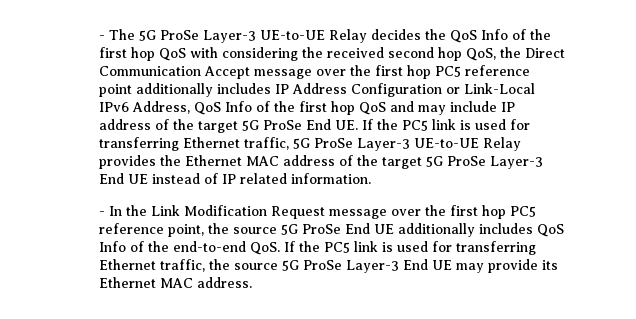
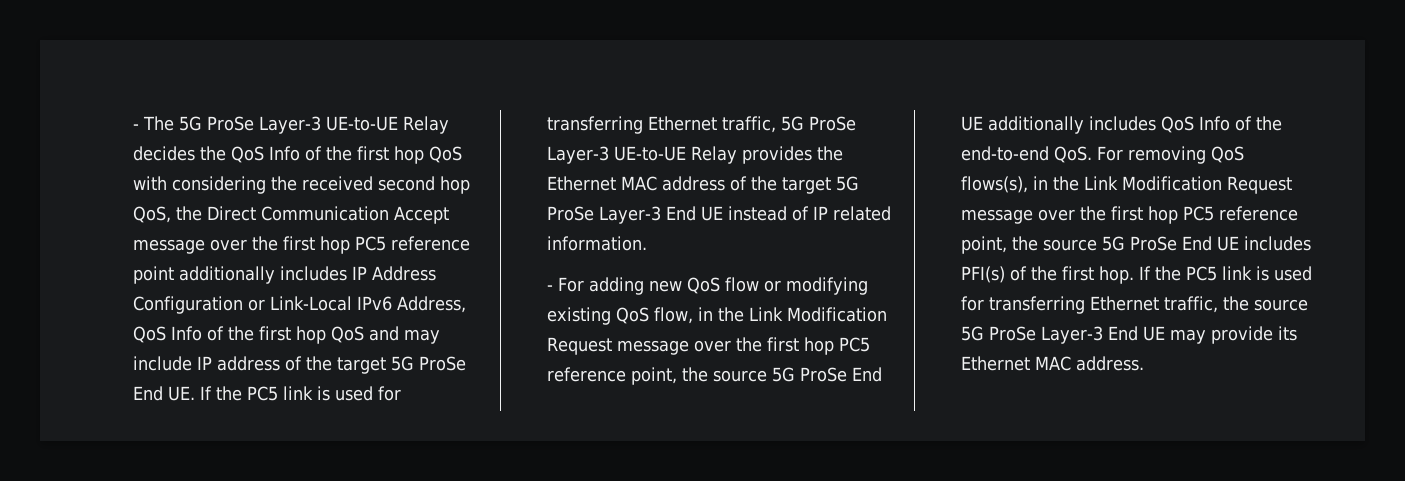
[108,206,122,216] In -> [557,277,868,295] [546,307,713,325] For adding new QoS flow or modifying existing QoS flow, in
(280, 248) none -> [1096,146,1244,164] [960,176,1292,194] [960,206,1298,224] [960,236,1311,254] [960,266,1134,284] For removing QoS flows(s), in the Link Modification Request message over the first hop PC5 reference point, the source 5G ProSe End UE includes PFI(s) of the first hop.

